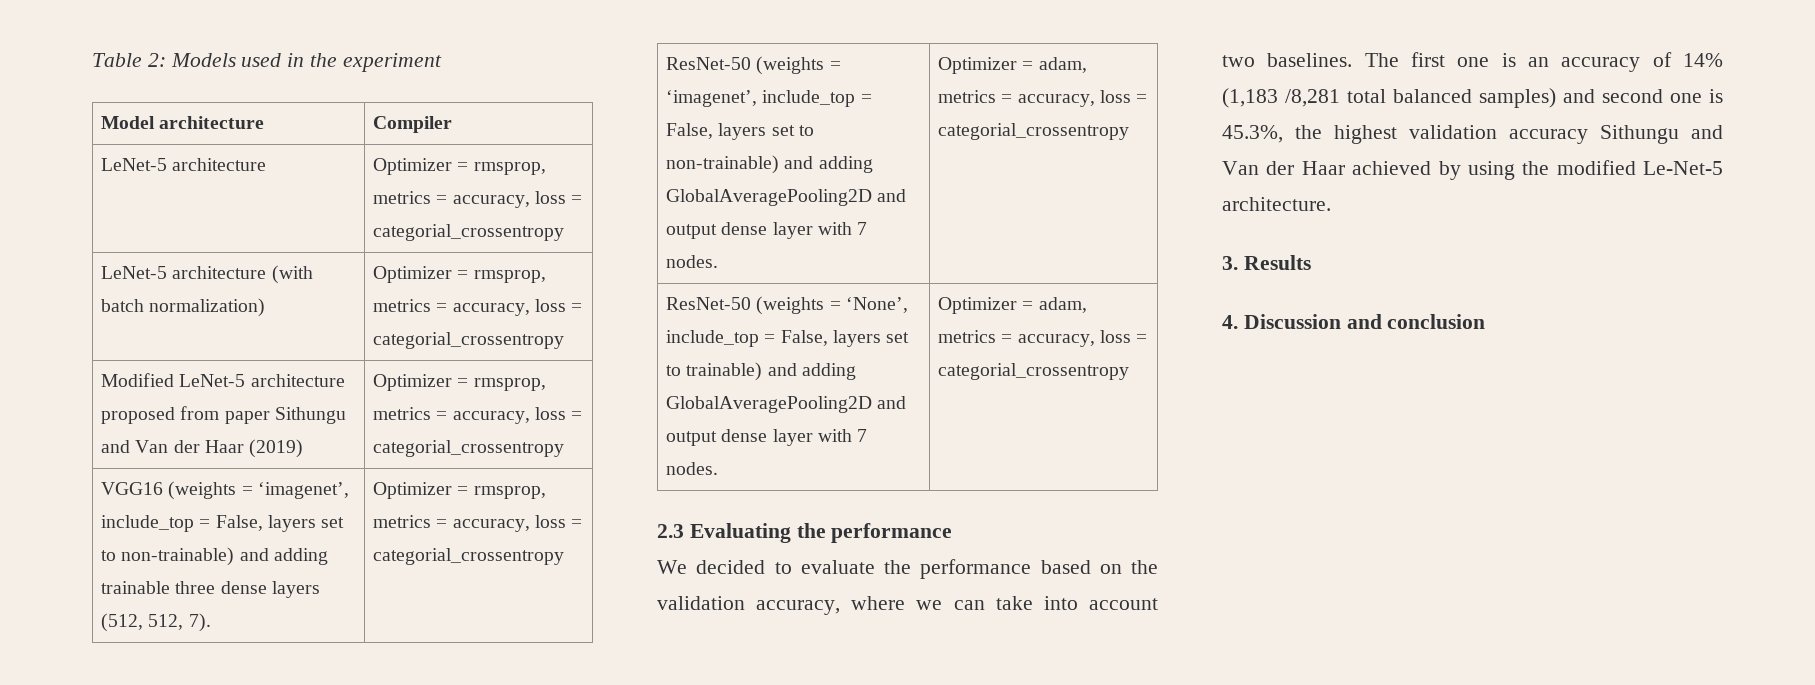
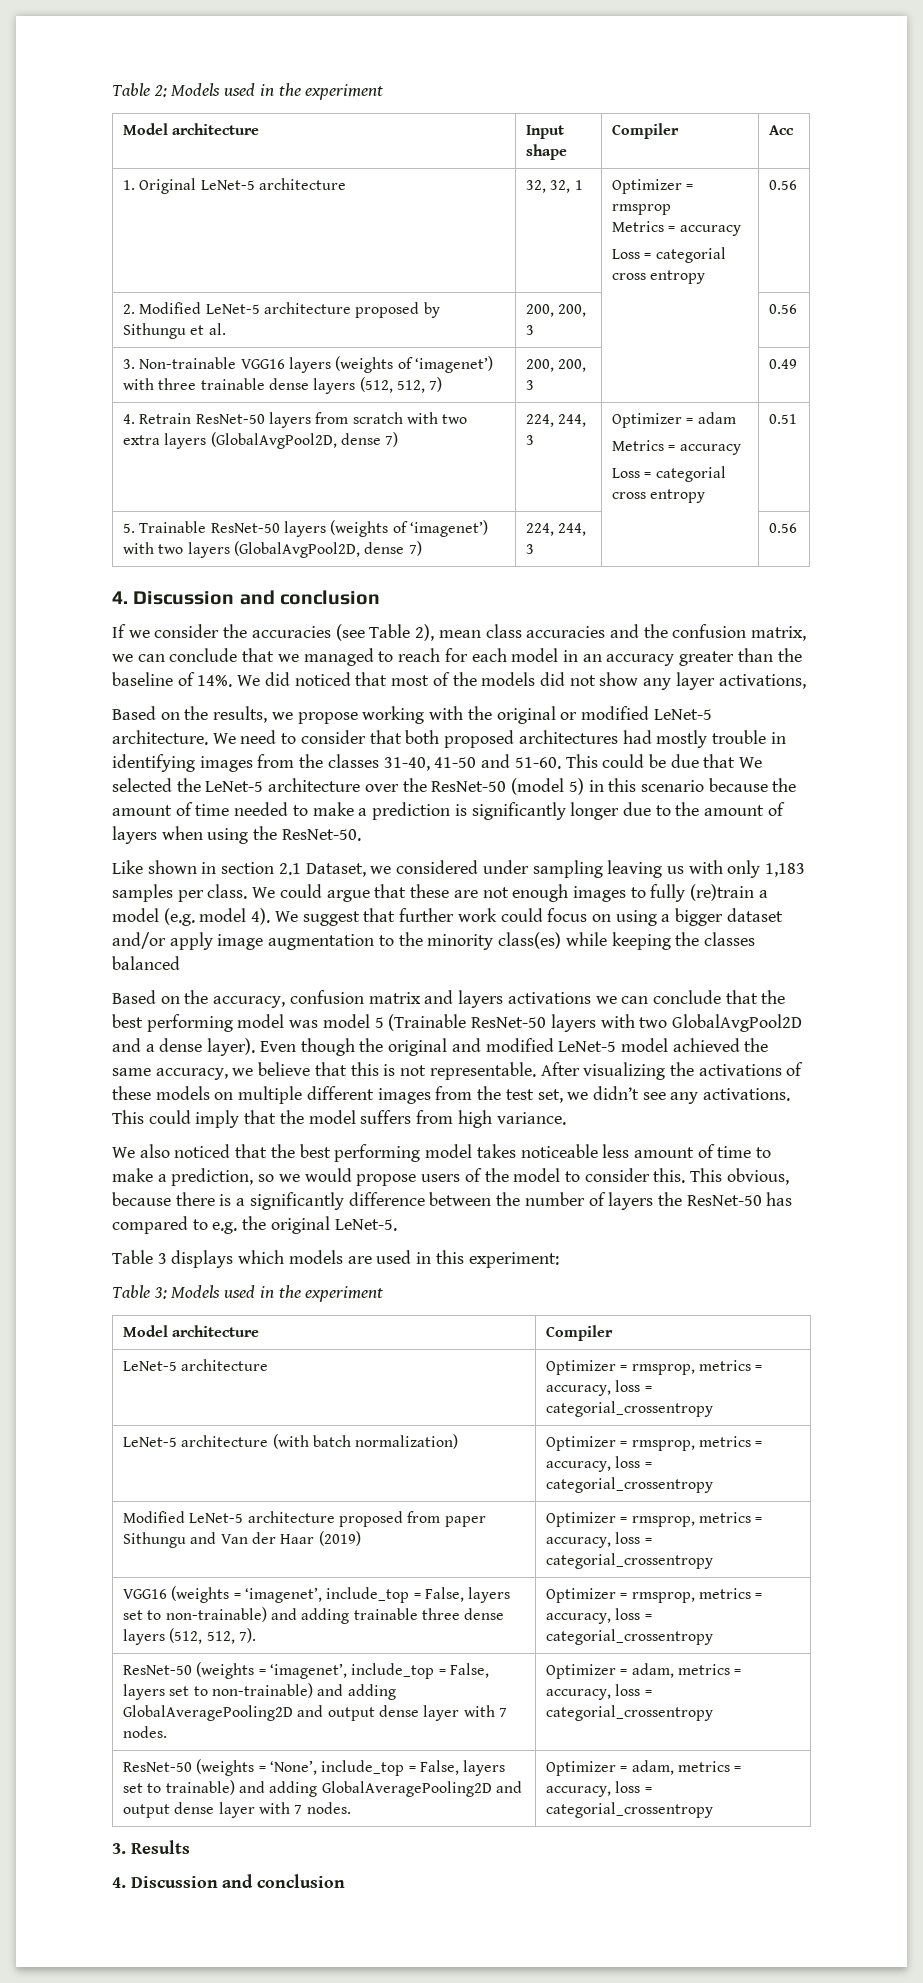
(442, 62) none -> [123,123,260,135] [526,125,565,139] [526,144,568,160] [612,123,680,139] [769,125,795,135] [123,178,347,194] [526,180,583,193] [612,179,694,194] [612,204,672,215] [612,221,741,236] [612,247,726,263] [612,270,706,284] [769,180,798,190] [123,302,440,318] [123,323,226,339] [526,304,587,317] [526,325,535,335] [769,304,798,314] [123,356,494,373] [123,377,443,394] [526,359,587,372] [526,380,535,390] [769,359,798,369] [123,412,468,428] [123,432,399,449] [526,414,587,427] [526,435,535,445] [612,412,736,428] [612,440,741,455] [612,466,726,482] [612,489,706,503] [769,414,798,424] [123,520,489,537] [123,541,422,558] [526,523,587,536] [526,544,535,554] [769,523,798,533] [112,590,380,605] [112,624,807,641] [112,648,802,666] [112,672,806,690] [112,706,712,724] [112,730,786,748] [112,754,763,772] [112,778,797,795] [112,802,785,820] [112,826,361,844] [112,860,806,878] [112,884,768,902] [112,908,783,926] [112,932,755,950] [112,956,180,970] [112,990,786,1008] [112,1014,802,1032] [112,1038,769,1056] [112,1062,804,1080] [112,1086,791,1104] [112,1110,566,1128] [112,1144,772,1162] [112,1168,789,1186] [112,1192,793,1210] [112,1216,397,1234] [112,1250,559,1268] [112,1285,384,1302] // Model architecture | Input shape | Compiler | Acc // 1. Original LeNet-5 architecture | 32, 32, 1 | Optimizer = rmsprop // Metrics = accuracy // Loss = categorial cross entropy | 0.56 // 2. Modified LeNet-5 architecture proposed by Sithungu et al. | 200, 200, 3 | | 0.56 // 3. Non-trainable VGG16 layers (weights of ‘imagenet’) with three trainable dense layers (512, 512, 7) | 200, 200, 3 | | 0.49 // 4. Retrain ResNet-50 layers from scratch with two extra layers (GlobalAvgPool2D, dense 7) | 224, 244, 3 | Optimizer = adam // Metrics = accuracy // Loss = categorial cross entropy | 0.51 // 5. Trainable ResNet-50 layers (weights of ‘imagenet’) with two layers (GlobalAvgPool2D, dense 7) | 224, 244, 3 | | 0.56 // 4. Discussion and conclusion // If we consider the accuracies (see Table 2), mean class accuracies and the confusion matrix, we can conclude that we managed to reach for each model in an accuracy greater than the baseline of 14%. We did noticed that most of the models did not show any layer activations, // Based on the results, we propose working with the original or modified LeNet-5 architecture. We need to consider that both proposed architectures had mostly trouble in identifying images from the classes 31-40, 41-50 and 51-60. This could be due that We selected the LeNet-5 architecture over the ResNet-50 (model 5) in this scenario because the amount of time needed to make a prediction is significantly longer due to the amount of layers when using the ResNet-50. // Like shown in section 2.1 Dataset, we considered under sampling leaving us with only 1,183 samples per class. We could argue that these are not enough images to fully (re)train a model (e.g. model 4). We suggest that further work could focus on using a bigger dataset and/or apply image augmentation to the minority class(es) while keeping the classes balanced // Based on the accuracy, confusion matrix and layers activations we can conclude that the best performing model was model 5 (Trainable ResNet-50 layers with two GlobalAvgPool2D and a dense layer). Even though the original and modified LeNet-5 model achieved the same accuracy, we believe that this is not representable. After visualizing the activations of these models on multiple different images from the test set, we didn’t see any activations. This could imply that the model suffers from high variance. // We also noticed that the best performing model takes noticeable less amount of time to make a prediction, so we would propose users of the model to consider this. This obvious, because there is a significantly difference between the number of layers the ResNet-50 has compared to e.g. the original LeNet-5. // Table 3 displays which models are used in this experiment: // Table 3: Models used in the experiment
[657,523,953,543] [657,559,1158,579] [657,596,1158,615] [1222,52,1723,72] [1222,88,1723,108] [1222,125,1723,144] [1222,160,1723,180] [1222,197,1331,211] // 2.3 Evaluating the performance // We decided to evaluate the performance based on the validation accuracy, where we can take into account two baselines. The first one is an accuracy of 14% (1,183 /8,281 total balanced samples) and second one is 45.3%, the highest validation accuracy Sithungu and Van der Haar achieved by using the modified Le-Net-5 architecture. -> (714, 1810) none

